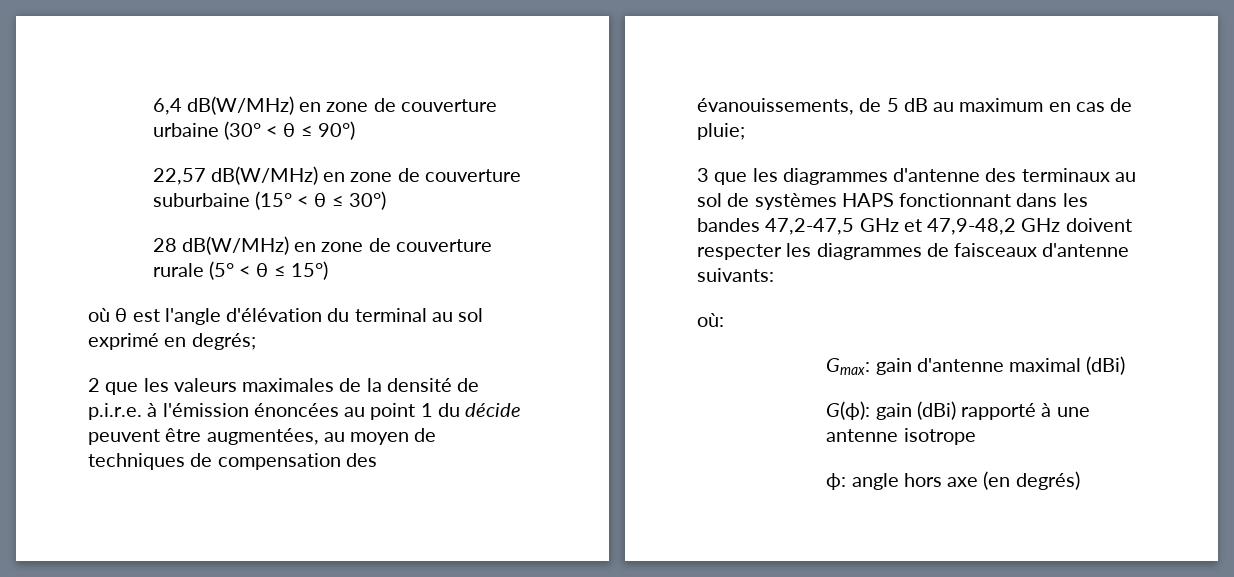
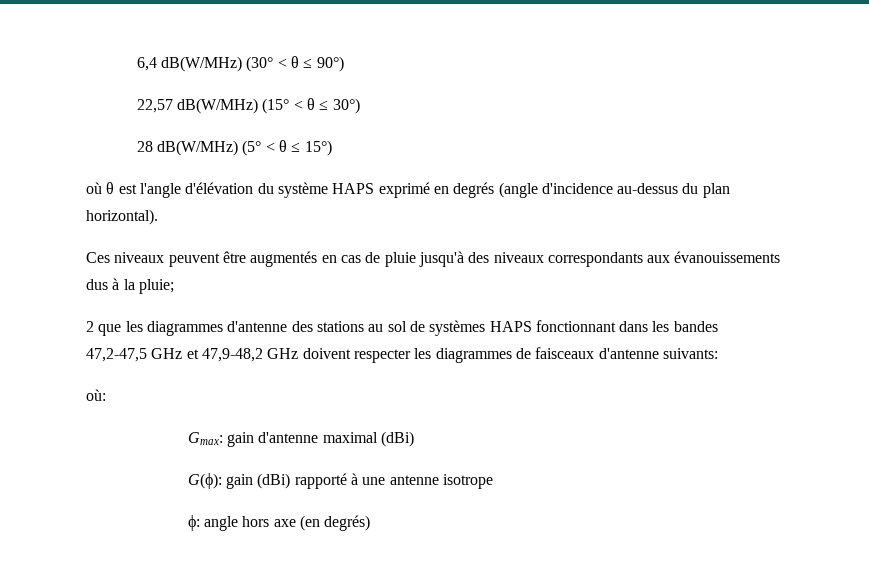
[299,98,498,112] [152,123,219,137] en zone de couverture urbaine -> (243, 64) none
[323,168,522,182] [152,193,250,207] en zone de couverture suburbaine -> (259, 106) none
[294,238,493,252] [152,263,204,277] en zone de couverture rurale -> (239, 148) none
[354,308,484,322] [88,333,256,350] [88,378,480,395] [88,403,522,420] [88,428,437,445] [88,453,377,470] [697,98,1133,115] terminal au sol exprimé en degrés; // 2 que les valeurs maximales de la densité de p.i.r.e. à l'émission énoncées au point 1 du décide peuvent être augmentées, au moyen de techniques de compensation des évanouissements, de 5 dB au maximum en cas de -> [277,182,730,198] [86,209,158,225] [86,251,781,267] [86,278,135,290] système HAPS exprimé en degrés (angle d'incidence au-dessus du plan horizontal). // Ces niveaux peuvent être augmentés en cas de pluie jusqu'à des niveaux correspondants aux évanouissements dus à la
[697,168,709,182] 3 -> [86,321,94,332] 2
[1021,168,1110,182] terminaux -> [316,321,364,332] stations

